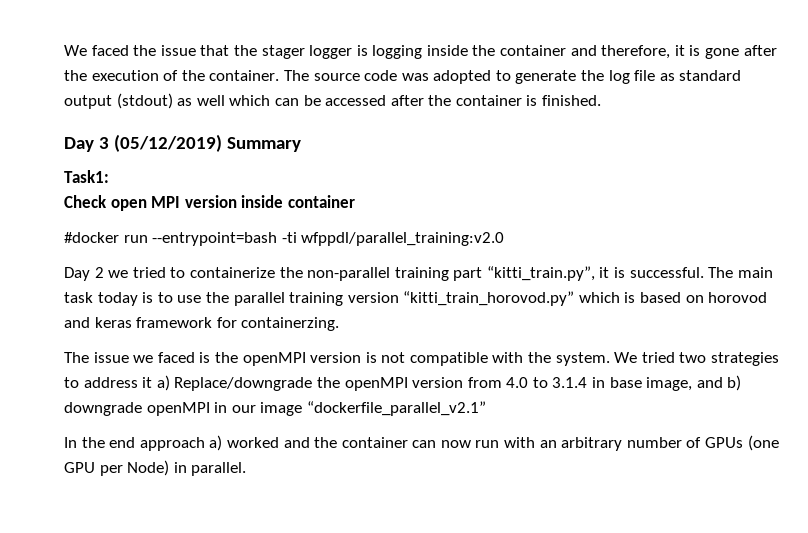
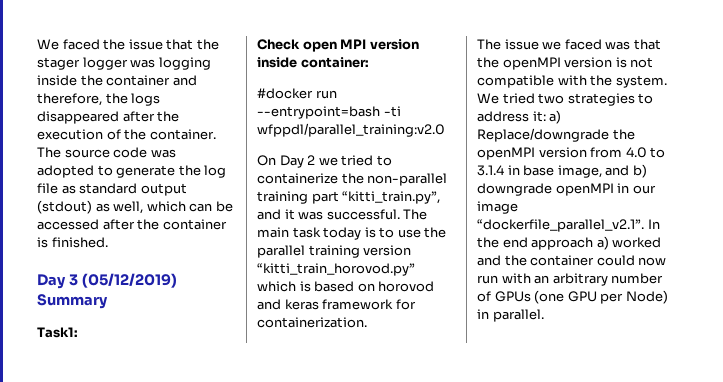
[356,45,368,56] is -> [130,59,156,68] was
[674,45,740,59] it is gone -> [105,93,161,106] [37,111,119,124] the logs disappeared
[196,95,225,106] well -> [113,201,144,214] well,
[287,195,355,208] container -> [300,57,369,68] container:
(505, 239) none -> [257,155,276,166] On
[599,267,626,278] it is -> [257,209,324,220] and it was
[241,317,340,331] containerzing. -> [257,317,367,328] containerization.
[199,352,211,363] is -> [605,39,661,50] was that
[142,377,153,388] it -> [532,111,546,122] it:
[306,401,486,416] “dockerfile_parallel_v2.1” // -> [477,219,644,232] “dockerfile_parallel_v2.1”.
[412,440,437,448] can -> [596,255,635,266] could

